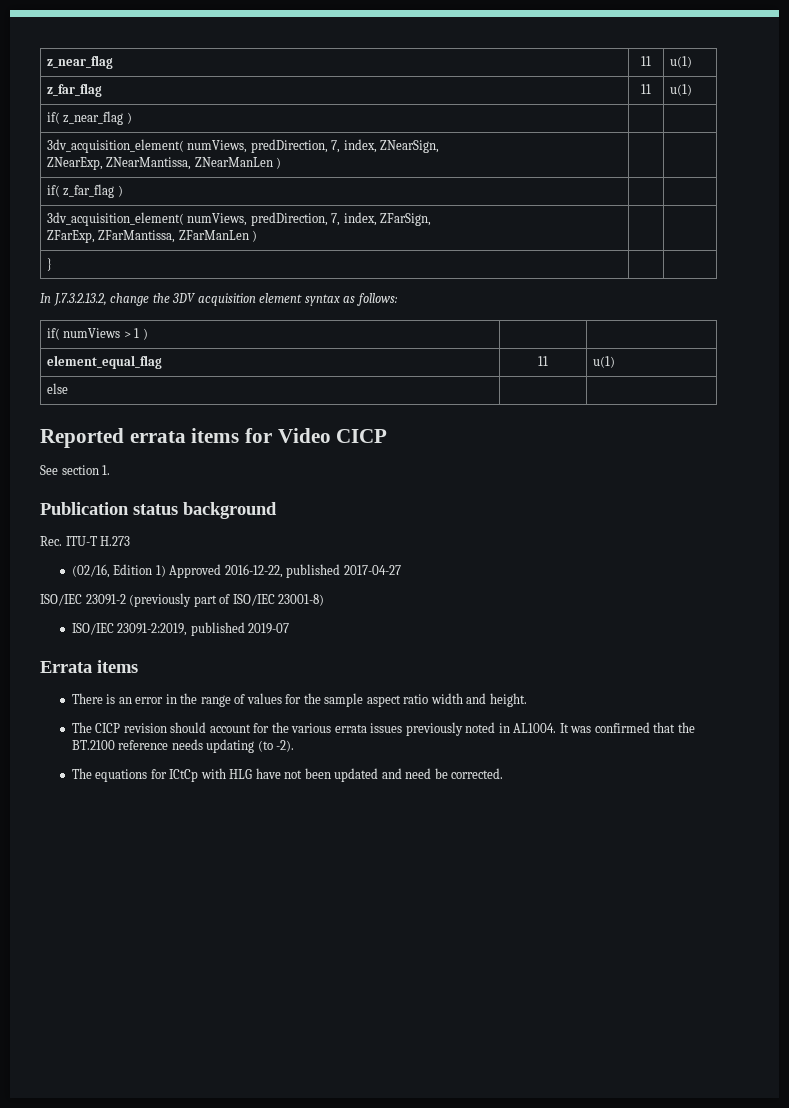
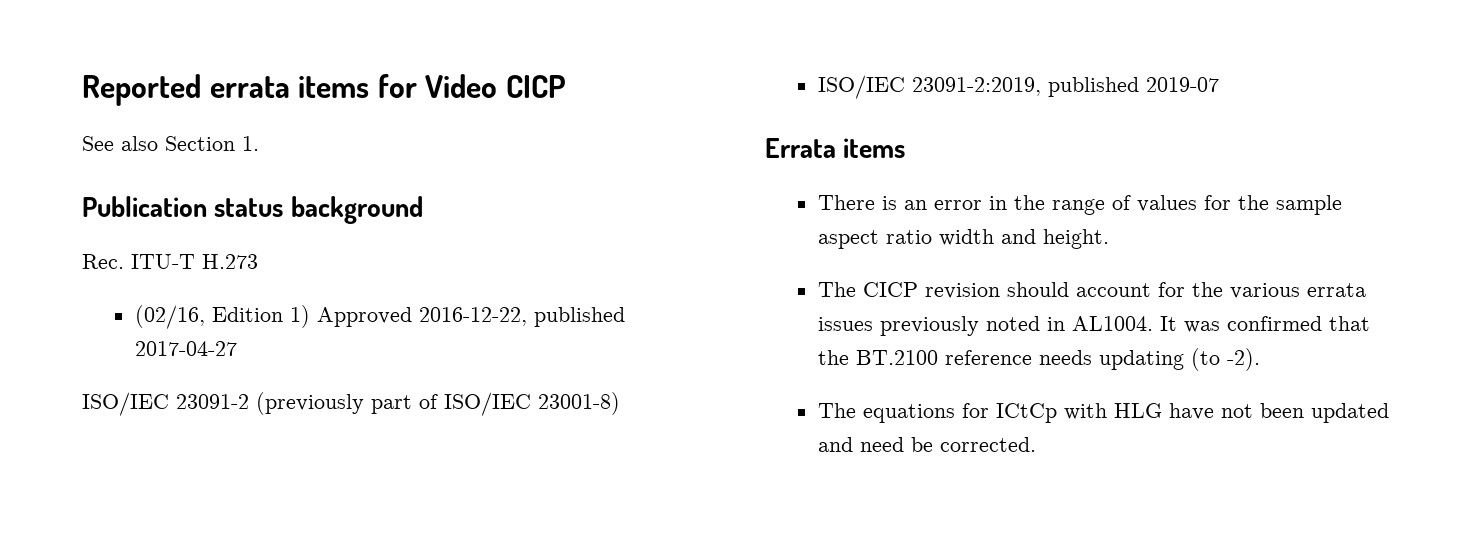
[46,55,113,69] [641,56,651,66] [669,56,692,68] [46,83,102,97] [641,84,651,94] [669,84,692,96] [46,111,132,125] [46,139,440,153] [46,157,282,170] [46,184,123,198] [46,212,432,226] [46,230,258,243] [46,258,52,271] [40,293,398,306] [46,328,148,340] [46,355,162,369] [538,356,548,366] [592,356,615,368] [46,383,68,394] z_near_flag | 11 | u(1) // z_far_flag | 11 | u(1) // if( z_near_flag ) | | // 3dv_acquisition_element( numViews, predDirection, 7, index, ZNearSign, // ZNearExp, ZNearMantissa, ZNearManLen ) | | // if( z_far_flag ) | | // 3dv_acquisition_element( numViews, predDirection, 7, index, ZFarSign, // ZFarExp, ZFarMantissa, ZFarManLen ) | | // } | | // In J.7.3.2.13.2, change the 3DV acquisition element syntax as follows: // if( numViews > 1 ) | | // element_equal_flag | 11 | u(1) // else | | // -> (82, 90) none
[61,465,99,475] section -> [121,136,235,151] also Section

